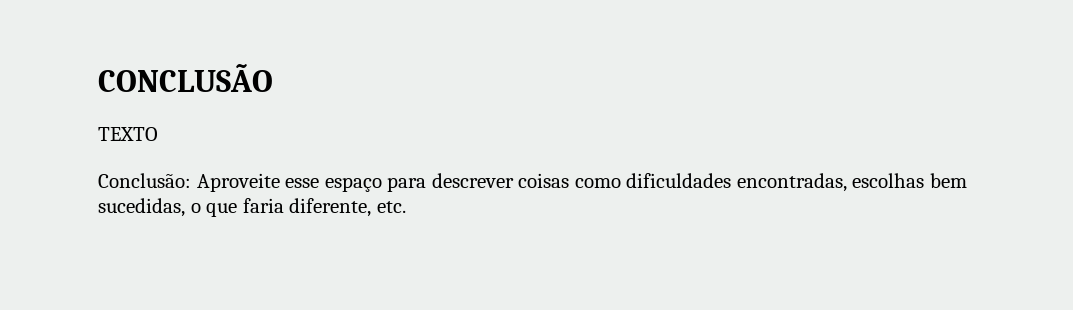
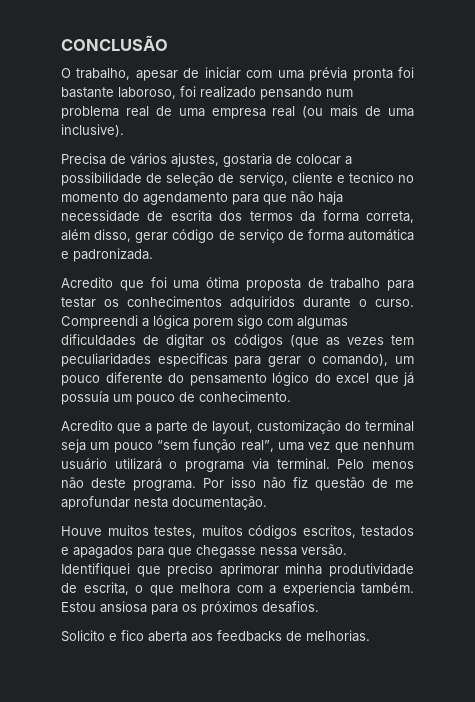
[98,127,158,141] [98,173,967,192] [98,198,406,217] TEXTO // Conclusão: Aproveite esse espaço para descrever coisas como dificuldades encontradas, escolhas bem sucedidas, o que faria diferente, etc. -> [61,67,415,81] [61,86,353,100] [61,105,415,119] [61,124,124,137] [61,153,352,167] [61,172,414,186] [61,191,343,205] [61,210,414,223] [61,229,414,243] [61,248,153,262] [61,277,414,291] [61,296,414,310] [61,315,348,329] [61,334,414,348] [61,353,414,367] [61,372,414,386] [61,391,291,405] [61,420,414,434] [61,439,414,453] [61,458,414,472] [61,477,414,491] [61,496,267,510] [61,525,414,539] [61,544,347,558] [61,563,414,577] [61,582,414,596] [61,601,319,615] [61,630,370,642] O trabalho, apesar de iniciar com uma prévia pronta foi bastante laboroso, foi realizado pensando num problema real de uma empresa real (ou mais de uma inclusive). // Precisa de vários ajustes, gostaria de colocar a possibilidade de seleção de serviço, cliente e tecnico no momento do agendamento para que não haja necessidade de escrita dos termos da forma correta, além disso, gerar código de serviço de forma automática e padronizada. // Acredito que foi uma ótima proposta de trabalho para testar os conhecimentos adquiridos durante o curso. Compreendi a lógica porem sigo com algumas dificuldades de digitar os códigos (que as vezes tem peculiaridades especificas para gerar o comando), um pouco diferente do pensamento lógico do excel que já possuía um pouco de conhecimento. // Acredito que a parte de layout, customização do terminal seja um pouco “sem função real”, uma vez que nenhum usuário utilizará o programa via terminal. Pelo menos não deste programa. Por isso não fiz questão de me aprofundar nesta documentação. // Houve muitos testes, muitos códigos escritos, testados e apagados para que chegasse nessa versão. Identifiquei que preciso aprimorar minha produtividade de escrita, o que melhora com a experiencia também. Estou ansiosa para os próximos desafios. // Solicito e fico aberta aos feedbacks de melhorias.

